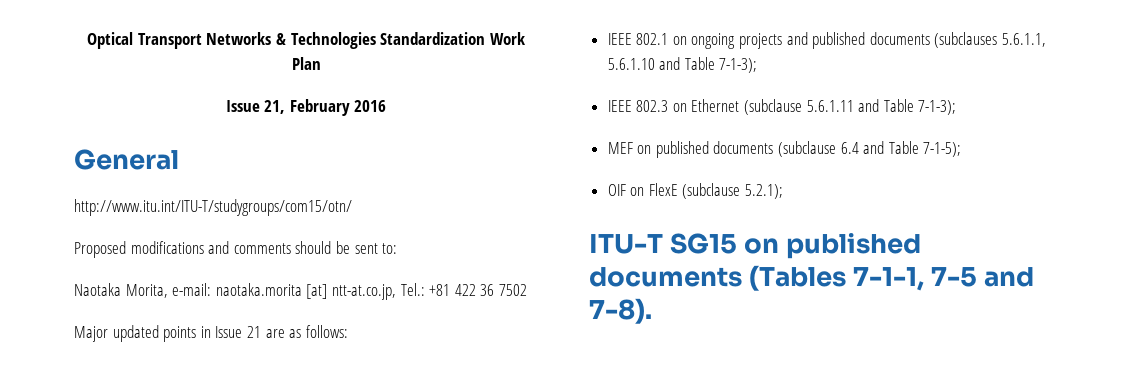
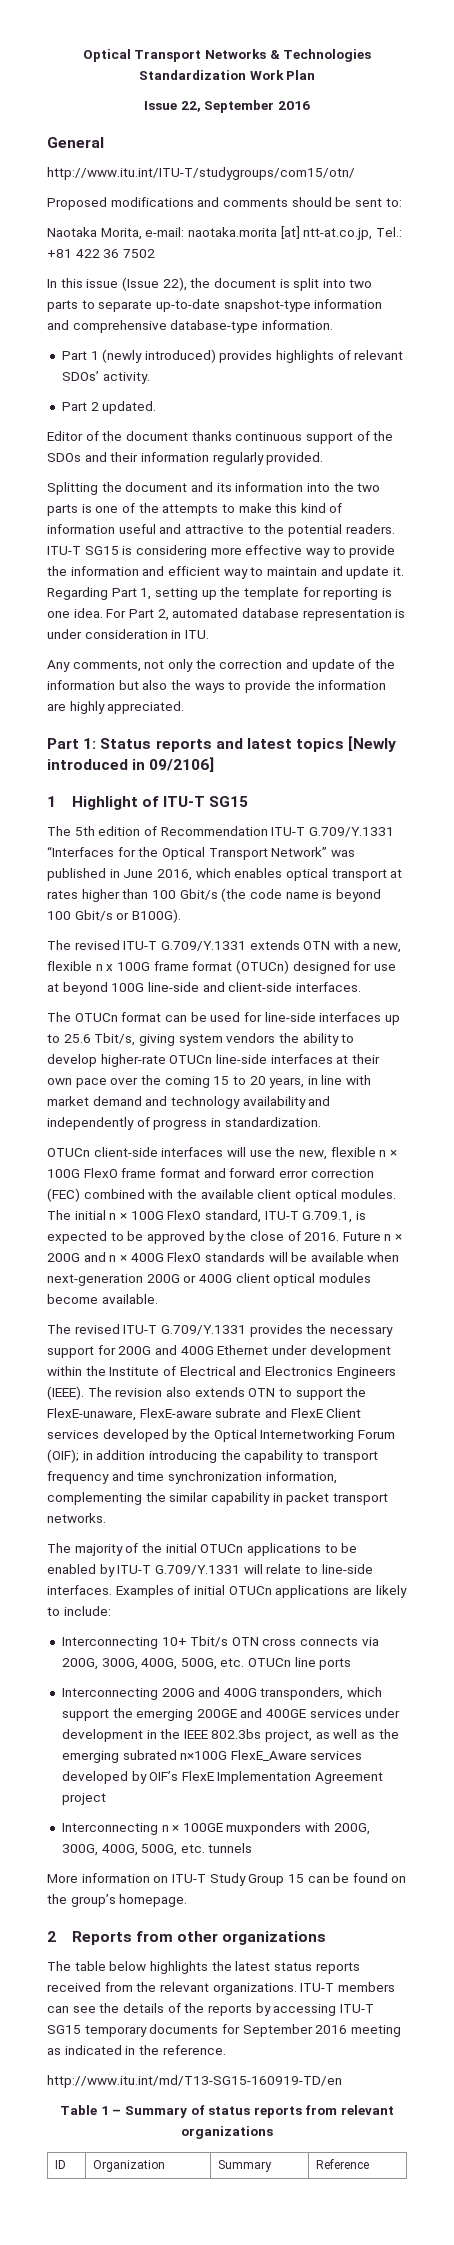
[264,99,350,116] 21, February -> [180,100,275,113] 22, September
[74,325,348,342] [607,32,1047,49] [607,57,758,73] [607,99,957,115] [607,141,962,158] [607,183,784,199] [589,233,922,259] [589,265,1035,291] [589,298,652,324] Major updated points in Issue 21 are as follows: // IEEE 802.1 on ongoing projects and published documents (subclauses 5.6.1.1, 5.6.1.10 and Table 7-1-3); // IEEE 802.3 on Ethernet (subclause 5.6.1.11 and Table 7-1-3); // MEF on published documents (subclause 6.4 and Table 7-1-5); // OIF on FlexE (subclause 5.2.1); // ITU-T SG15 on published documents (Tables 7-1-1, 7-5 and 7-8). -> [47,277,373,291] [47,299,383,312] [47,320,333,333] [61,349,404,363] [61,371,150,384] [61,401,157,414] [47,431,394,444] [47,452,324,465] [47,482,381,495] [47,503,343,516] [47,524,395,537] [47,545,396,558] [47,566,404,579] [47,587,392,600] [47,608,406,621] [47,629,209,639] [47,659,395,672] [47,680,387,693] [47,701,185,714] [47,736,397,752] [47,757,215,772] [47,796,249,810] [47,826,394,837] [47,846,355,860] [47,868,403,881] [47,888,381,902] [47,909,181,923] [47,940,402,953] [47,960,396,974] [47,982,361,995] [47,1012,400,1025] [47,1033,355,1046] [47,1054,380,1067] [47,1075,372,1088] [47,1096,331,1109] [47,1117,321,1130] [47,1147,397,1160] [47,1168,374,1178] [47,1188,396,1202] [47,1210,366,1223] [47,1231,403,1244] [47,1252,400,1262] [47,1273,371,1286] [47,1294,158,1304] [47,1324,393,1337] [47,1345,391,1358] [47,1366,396,1379] [47,1386,367,1400] [47,1408,362,1421] [47,1429,395,1442] [47,1449,378,1463] [47,1471,337,1484] [47,1492,388,1505] [47,1513,106,1523] [47,1543,358,1556] [47,1564,373,1577] [47,1585,407,1598] [47,1606,111,1616] [61,1636,379,1649] [61,1657,352,1670] [61,1687,383,1700] [61,1708,401,1721] [61,1729,399,1742] [61,1750,363,1763] [61,1771,384,1784] [61,1793,106,1805] [61,1822,370,1835] [61,1843,253,1856] [47,1873,407,1886] [47,1894,188,1907] [47,1931,327,1945] [47,1961,360,1974] [47,1982,395,1995] [47,2003,374,2016] [47,2024,401,2037] [47,2045,226,2055] [47,2075,342,2088] [59,2105,395,2118] [181,2126,273,2139] [54,2160,66,2169] [92,2160,165,2172] [217,2160,272,2172] [315,2159,369,2169] In this issue (Issue 22), the document is split into two parts to separate up-to-date snapshot-type information and comprehensive database-type information. // Part 1 (newly introduced) provides highlights of relevant SDOs’ activity. // Part 2 updated. // Editor of the document thanks continuous support of the SDOs and their information regularly provided. // Splitting the document and its information into the two parts is one of the attempts to make this kind of information useful and attractive to the potential readers. ITU-T SG15 is considering more effective way to provide the information and efficient way to maintain and update it. Regarding Part 1, setting up the template for reporting is one idea. For Part 2, automated database representation is under consideration in ITU. // Any comments, not only the correction and update of the information but also the ways to provide the information are highly appreciated. // Part 1: Status reports and latest topics [Newly introduced in 09/2106] // 1 Highlight of ITU-T SG15 // The 5th edition of Recommendation ITU-T G.709/Y.1331 “Interfaces for the Optical Transport Network” was published in June 2016, which enables optical transport at rates higher than 100 Gbit/s (the code name is beyond 100 Gbit/s or B100G). // The revised ITU-T G.709/Y.1331 extends OTN with a new, flexible n x 100G frame format (OTUCn) designed for use at beyond 100G line-side and client-side interfaces. // The OTUCn format can be used for line-side interfaces up to 25.6 Tbit/s, giving system vendors the ability to develop higher-rate OTUCn line-side interfaces at their own pace over the coming 15 to 20 years, in line with market demand and technology availability and independently of progress in standardization. // OTUCn client-side interfaces will use the new, flexible n × 100G FlexO frame format and forward error correction (FEC) combined with the available client optical modules. The initial n × 100G FlexO standard, ITU-T G.709.1, is expected to be approved by the close of 2016. Future n × 200G and n × 400G FlexO standards will be available when next-generation 200G or 400G client optical modules become available. // The revised ITU-T G.709/Y.1331 provides the necessary support for 200G and 400G Ethernet under development within the Institute of Electrical and Electronics Engineers (IEEE). The revision also extends OTN to support the FlexE-unaware, FlexE-aware subrate and FlexE Client services developed by the Optical Internetworking Forum (OIF); in addition introducing the capability to transport frequency and time synchronization information, complementing the similar capability in packet transport networks. // The majority of the initial OTUCn applications to be enabled by ITU-T G.709/Y.1331 will relate to line-side interfaces. Examples of initial OTUCn applications are likely to include: // Interconnecting 10+ Tbit/s OTN cross connects via 200G, 300G, 400G, 500G, etc. OTUCn line ports // Interconnecting 200G and 400G transponders, which support the emerging 200GE and 400GE services under development in the IEEE 802.3bs project, as well as the emerging subrated n×100G FlexE_Aware services developed by OIF’s FlexE Implementation Agreement project // Interconnecting n × 100GE muxponders with 200G, 300G, 400G, 500G, etc. tunnels // More information on ITU-T Study Group 15 can be found on the group’s homepage. // 2 Reports from other organizations // The table below highlights the latest status reports received from the relevant organizations. ITU-T members can see the details of the reports by accessing ITU-T SG15 temporary documents for September 2016 meeting as indicated in the reference. // http://www.itu.int/md/T13-SG15-160919-TD/en // Table 1 – Summary of status reports from relevant organizations // ID | Organization | Summary | Reference

